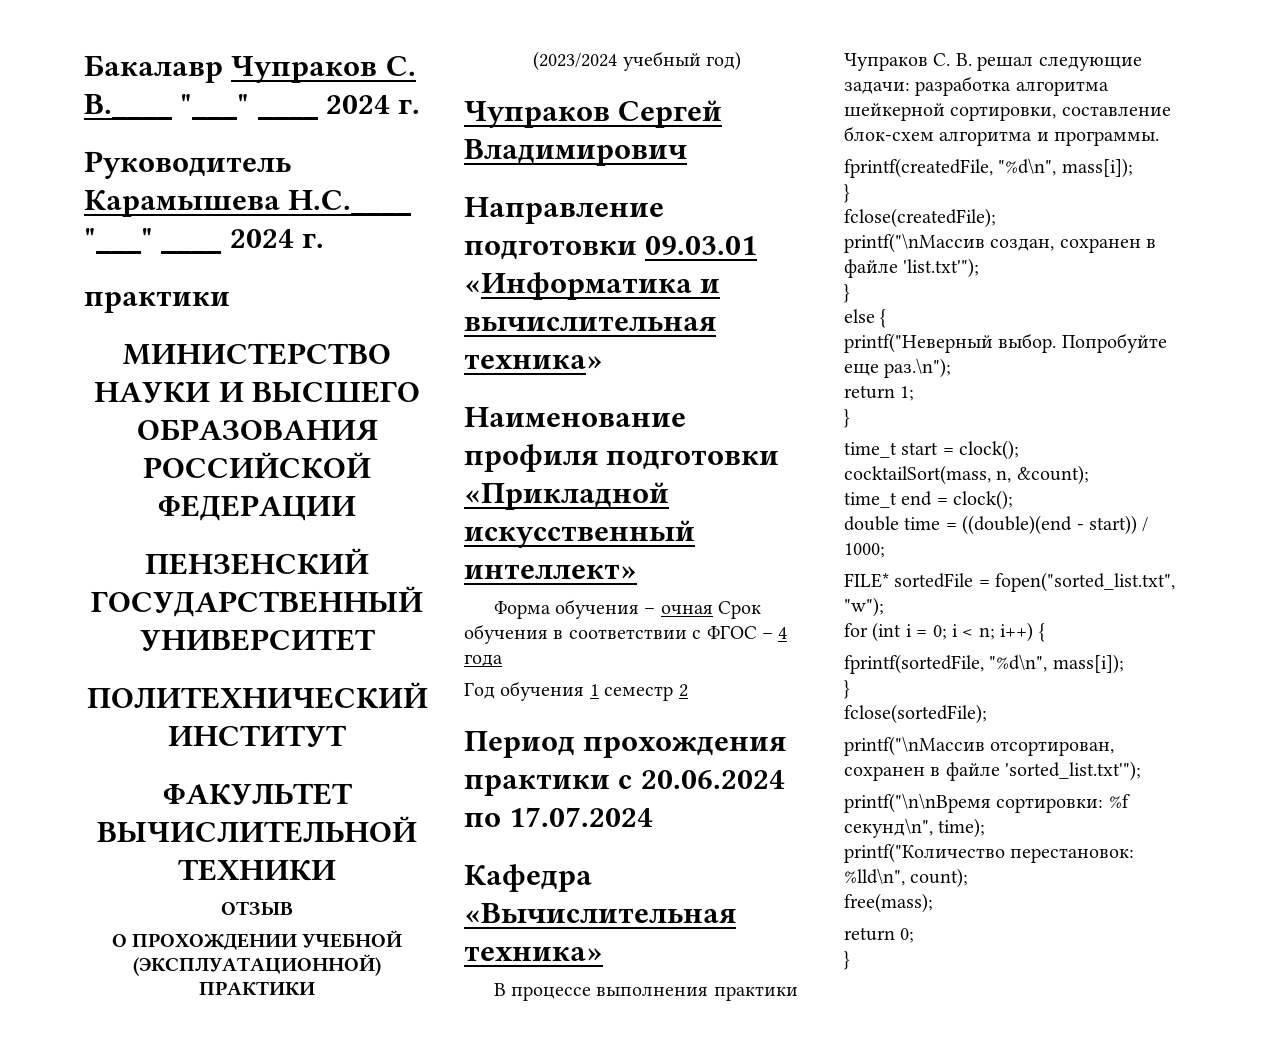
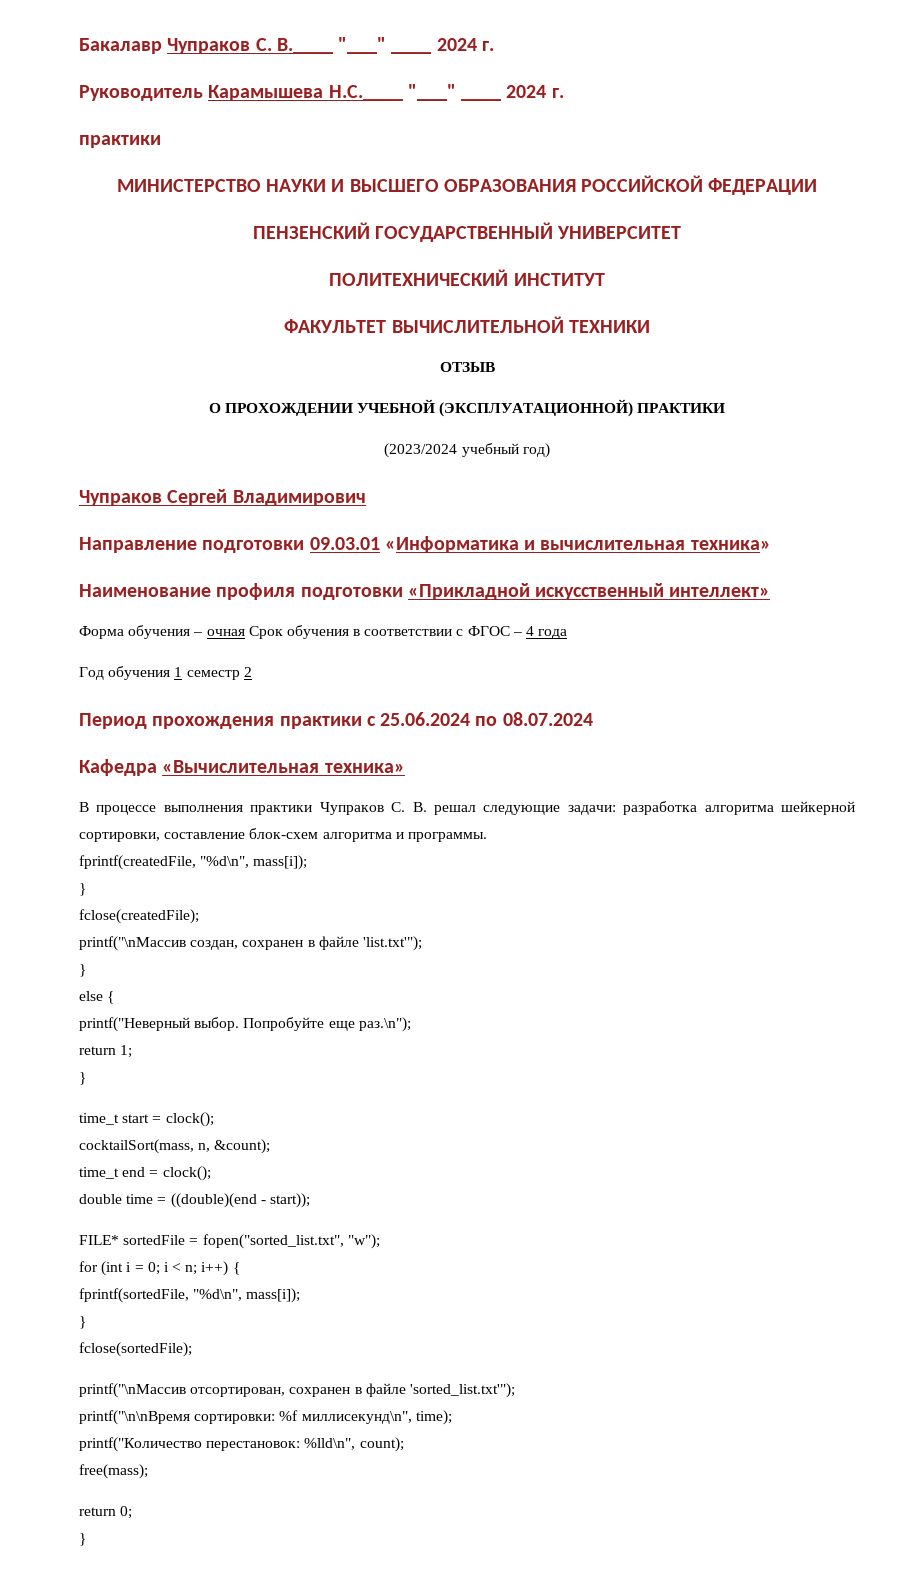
[640,770,785,789] [464,807,654,827] 20.06.2024 по 17.07.2024 -> [380,712,593,726] 25.06.2024 по 08.07.2024
[1089,515,1149,535] [844,543,885,558] start)) / 1000; -> [269,1193,310,1208] start));
[844,818,933,838] секунд\n", -> [301,1411,412,1424] миллисекунд\n",

